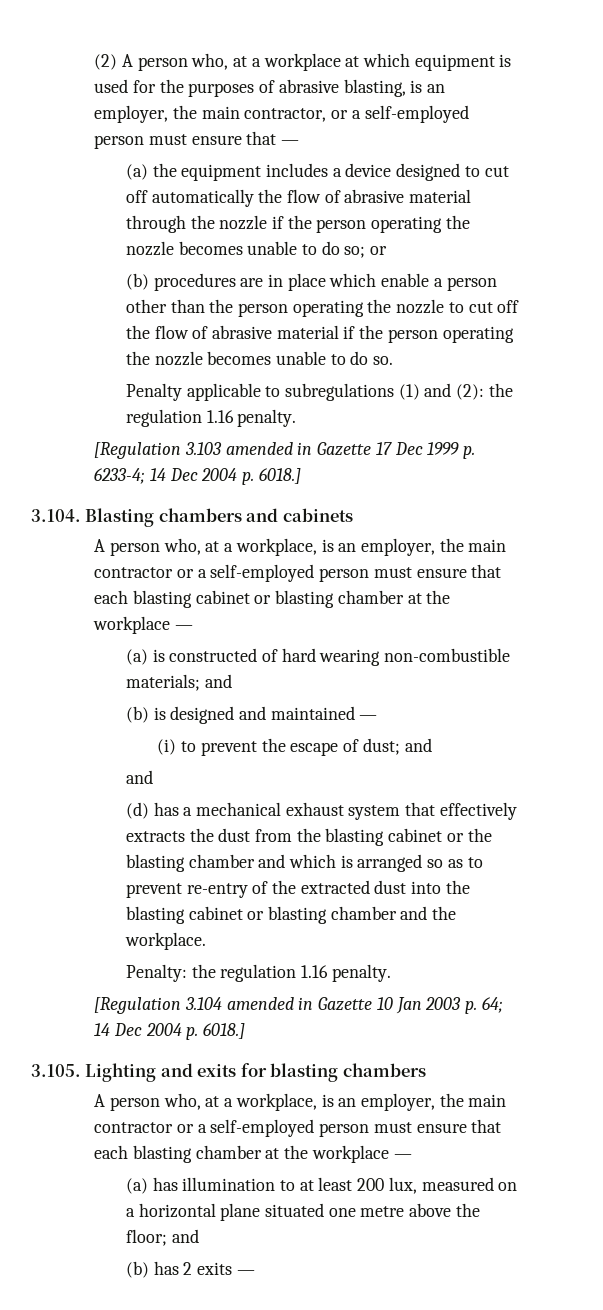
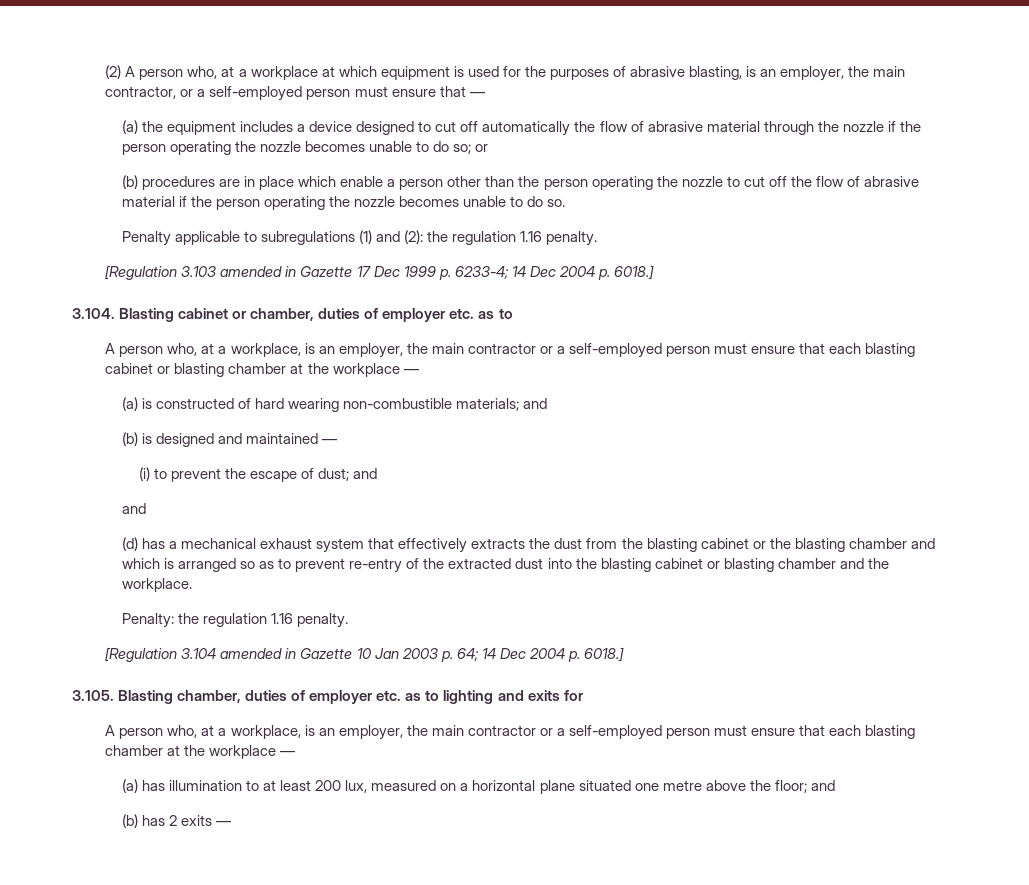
[158,508,353,522] chambers and cabinets -> [178,308,513,322] cabinet or chamber, duties of employer etc. as to
[85,1063,157,1082] Lighting -> [118,690,494,704] Blasting chamber, duties of employer etc. as to lighting
[270,1063,426,1082] blasting chambers -> (584, 695) none

